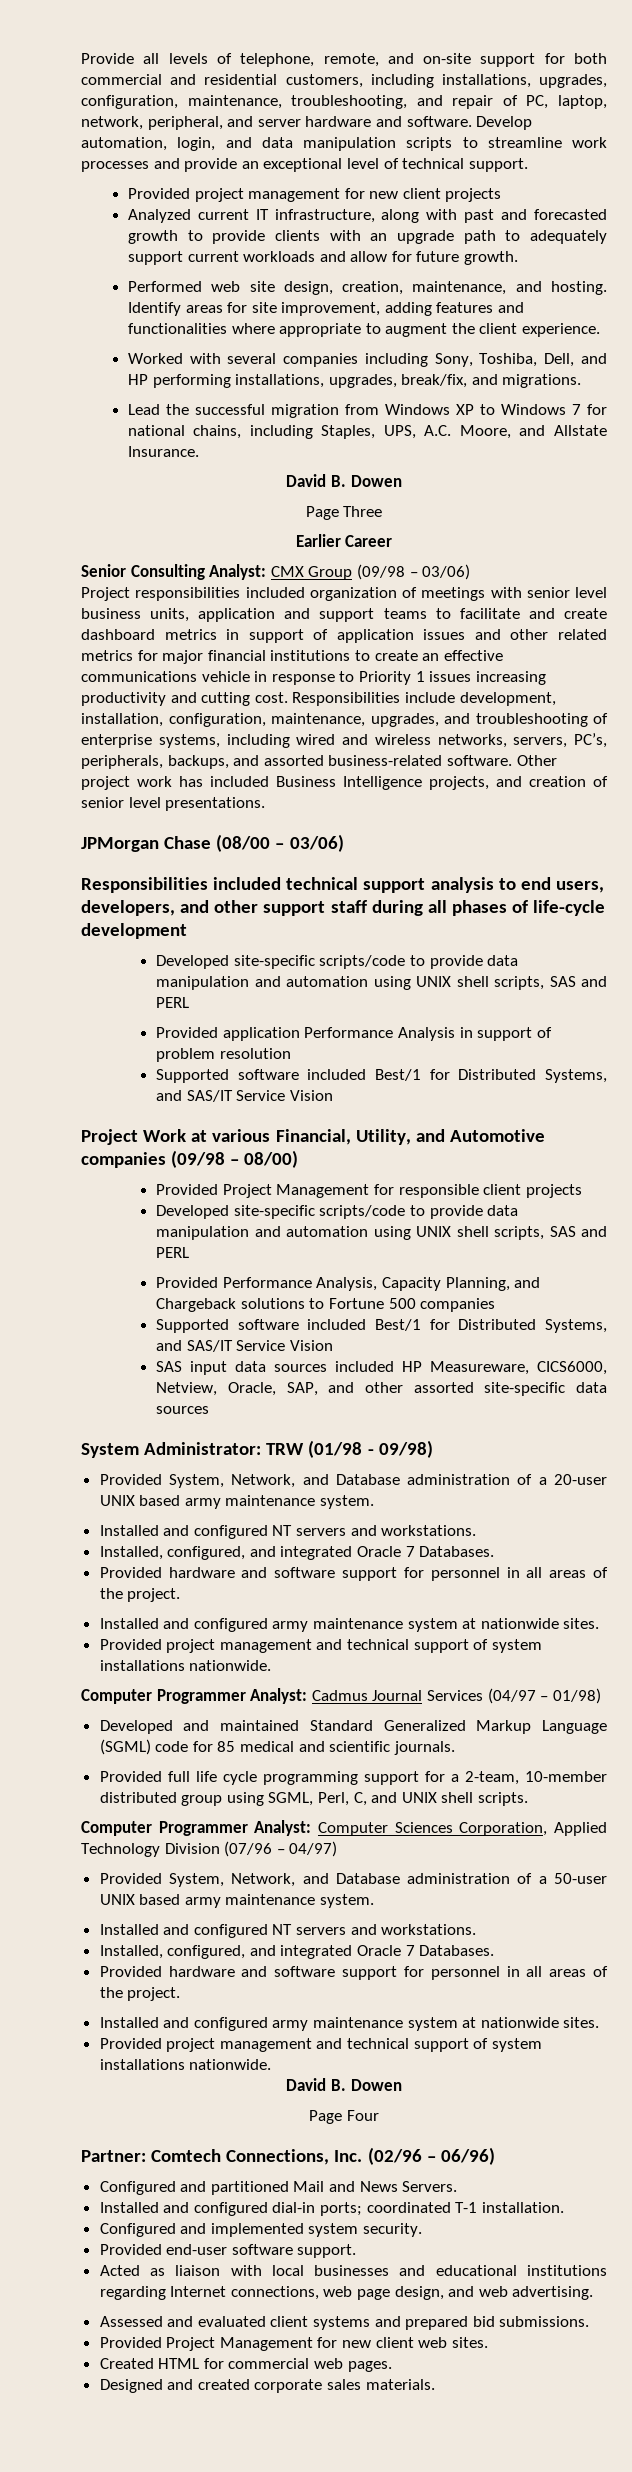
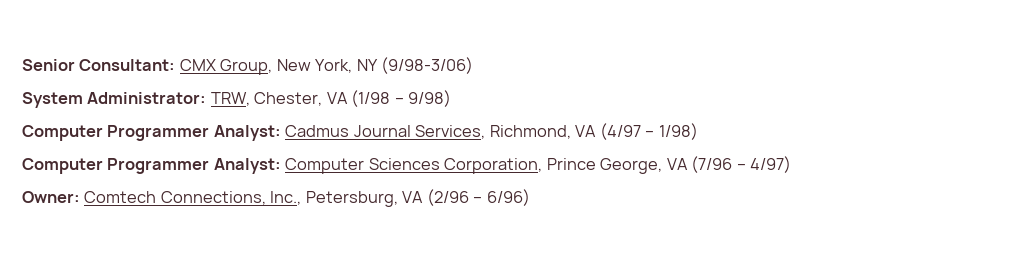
[81,53,607,67] [81,74,607,88] [81,95,607,109] [81,116,533,130] [81,137,607,151] [81,158,528,172] [127,188,502,202] [127,209,607,223] [127,230,607,244] [127,251,519,265] [127,281,607,295] [127,302,525,316] [127,323,601,337] [127,353,607,367] [127,374,582,388] [127,404,608,418] [127,425,607,439] [127,446,199,457] [286,474,402,487] [305,506,383,520] [295,534,393,547] [81,564,471,580] [81,587,607,601] [81,608,607,622] [81,629,607,643] [81,650,503,664] [81,671,546,685] [81,692,556,706] [81,713,608,727] [81,733,607,748] [81,755,557,769] [81,776,608,790] [81,797,266,811] [81,834,344,852] [81,877,604,893] [81,900,606,916] [81,923,187,939] [156,955,519,969] [156,976,607,990] [156,997,190,1008] [156,1027,552,1041] [156,1048,291,1062] [156,1069,607,1083] [156,1090,333,1102] [81,1129,545,1145] [81,1150,299,1168] [156,1184,582,1198] [156,1205,519,1219] [156,1226,607,1240] [156,1247,190,1258] [156,1277,541,1291] [156,1298,496,1312] [156,1319,607,1333] [156,1340,333,1352] [156,1361,607,1375] [156,1382,607,1396] [156,1406,210,1414] [81,1440,433,1458] [99,1474,608,1488] [99,1495,375,1509] [99,1525,477,1539] [99,1546,495,1560] [99,1567,608,1581] [99,1588,181,1602] [99,1618,600,1632] [99,1639,542,1653] [99,1660,272,1671] Provide all levels of telephone, remote, and on-site support for both commercial and residential customers, including installations, upgrades, configuration, maintenance, troubleshooting, and repair of PC, laptop, network, peripheral, and server hardware and software. Develop automation, login, and data manipulation scripts to streamline work processes and provide an exceptional level of technical support. // Provided project management for new client projects // Analyzed current IT infrastructure, along with past and forecasted growth to provide clients with an upgrade path to adequately support current workloads and allow for future growth. // Performed web site design, creation, maintenance, and hosting. Identify areas for site improvement, adding features and functionalities where appropriate to augment the client experience. // Worked with several companies including Sony, Toshiba, Dell, and HP performing installations, upgrades, break/fix, and migrations. // Lead the successful migration from Windows XP to Windows 7 for national chains, including Staples, UPS, A.C. Moore, and Allstate Insurance. // David B. Dowen // Page Three // Earlier Career // Senior Consulting Analyst: CMX Group (09/98 – 03/06) // Project responsibilities included organization of meetings with senior level business units, application and support teams to facilitate and create dashboard metrics in support of application issues and other related metrics for major financial institutions to create an effective communications vehicle in response to Priority 1 issues increasing productivity and cutting cost. Responsibilities include development, installation, configuration, maintenance, upgrades, and troubleshooting of enterprise systems, including wired and wireless networks, servers, PC’s, peripherals, backups, and assorted business-related software. Other project work has included Business Intelligence projects, and creation of senior level presentations. // JPMorgan Chase (08/00 – 03/06) // Responsibilities included technical support analysis to end users, developers, and other support staff during all phases of life-cycle development // Developed site-specific scripts/code to provide data manipulation and automation using UNIX shell scripts, SAS and PERL // Provided application Performance Analysis in support of problem resolution // Supported software included Best/1 for Distributed Systems, and SAS/IT Service Vision // Project Work at various Financial, Utility, and Automotive companies (09/98 – 08/00) // Provided Project Management for responsible client projects // Developed site-specific scripts/code to provide data manipulation and automation using UNIX shell scripts, SAS and PERL // Provided Performance Analysis, Capacity Planning, and Chargeback solutions to Fortune 500 companies // Supported software included Best/1 for Distributed Systems, and SAS/IT Service Vision // SAS input data sources included HP Measureware, CICS6000, Netview, Oracle, SAP, and other assorted site-specific data sources // System Administrator: TRW (01/98 - 09/98) // Provided System, Network, and Database administration of a 20-user UNIX based army maintenance system. // Installed and configured NT servers and workstations. // Installed, configured, and integrated Oracle 7 Databases. // Provided hardware and software support for personnel in all areas of the project. // Installed and configured army maintenance system at nationwide sites. // Provided project management and technical support of system installations nationwide. -> [22,57,474,75] [22,90,452,108] Senior Consultant: CMX Group, New York, NY (9/98-3/06) // System Administrator: TRW, Chester, VA (1/98 – 9/98)
[426,1688,601,1704] [99,1720,607,1734] [99,1739,455,1755] [99,1771,608,1785] [99,1792,529,1806] Services (04/97 – 01/98) // Developed and maintained Standard Generalized Markup Language (SGML) code for 85 medical and scientific journals. // Provided full life cycle programming support for a 2-team, 10-member distributed group using SGML, Perl, C, and UNIX shell scripts. -> [415,123,698,140] Services, Richmond, VA (4/97 – 1/98)
[554,1822,608,1836] [81,1841,338,1857] [99,1873,608,1887] [99,1894,375,1908] [99,1924,477,1938] [99,1945,495,1959] [99,1966,608,1980] [99,1987,181,2001] [99,2017,600,2031] [99,2038,542,2052] [99,2059,272,2070] [286,2078,402,2091] [309,2110,379,2124] [81,2147,495,2165] [99,2181,458,2195] [99,2202,564,2216] [99,2223,423,2237] [99,2244,357,2258] [99,2265,607,2276] [99,2286,594,2300] [99,2316,590,2330] [99,2337,488,2351] [99,2358,392,2372] [99,2379,435,2393] Applied Technology Division (07/96 – 04/97) // Provided System, Network, and Database administration of a 50-user UNIX based army maintenance system. // Installed and configured NT servers and workstations. // Installed, configured, and integrated Oracle 7 Databases. // Provided hardware and software support for personnel in all areas of the project. // Installed and configured army maintenance system at nationwide sites. // Provided project management and technical support of system installations nationwide. // David B. Dowen // Page Four // Partner: Comtech Connections, Inc. (02/96 – 06/96) // Configured and partitioned Mail and News Servers. // Installed and configured dial-in ports; coordinated T-1 installation. // Configured and implemented system security. // Provided end-user software support. // Acted as liaison with local businesses and educational institutions regarding Internet connections, web page design, and web advertising. // Assessed and evaluated client systems and prepared bid submissions. // Provided Project Management for new client web sites. // Created HTML for commercial web pages. // Designed and created corporate sales materials. -> [546,156,792,174] [22,189,530,207] Prince George, VA (7/96 – 4/97) // Owner: Comtech Connections, Inc., Petersburg, VA (2/96 – 6/96)

